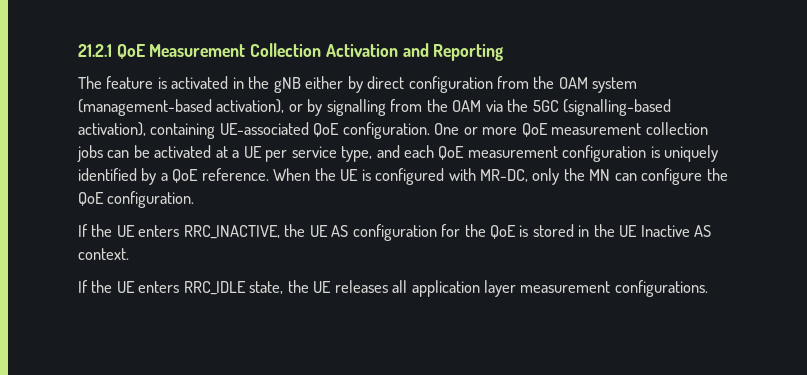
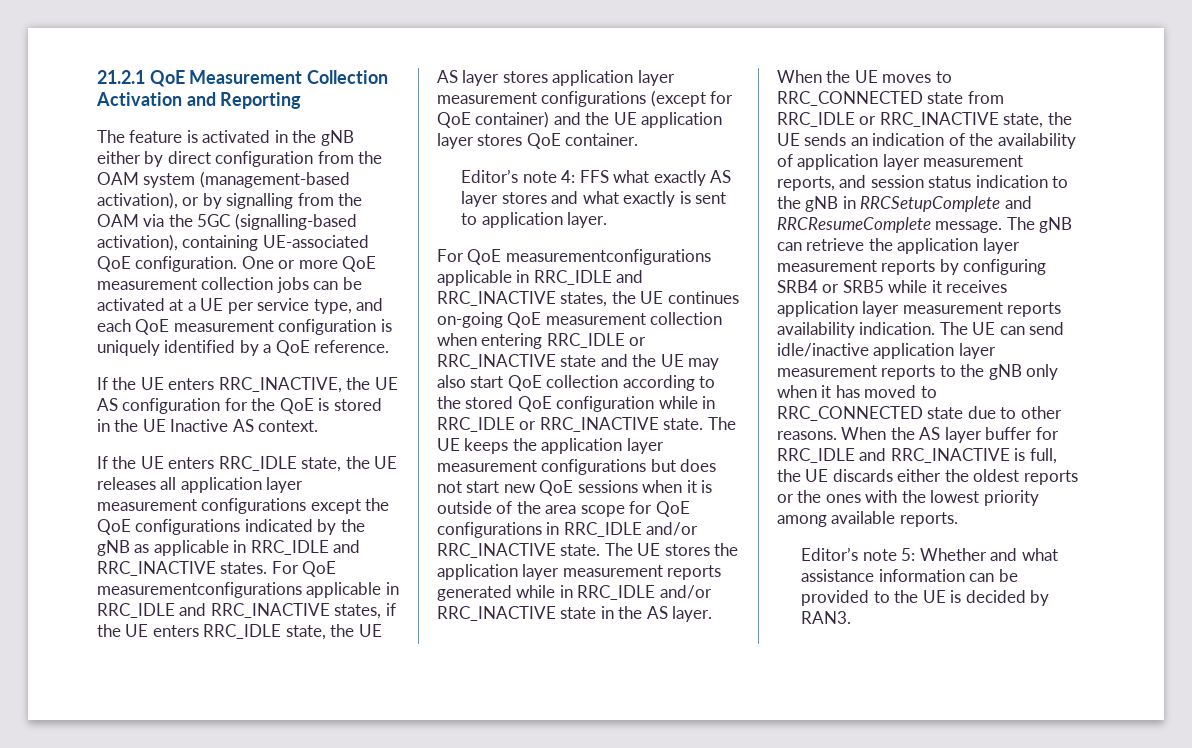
[273,168,728,185] [78,191,195,208] When the UE is configured with MR-DC, only the MN can configure the QoE configuration. -> (390, 346) none
[614,280,708,297] configurations. -> [201,498,390,514] [97,519,365,535] [97,540,361,556] [97,561,337,577] [97,582,399,598] [97,603,396,619] [97,624,382,640] [437,70,675,86] [437,90,734,107] [437,111,723,128] [437,133,639,149] [461,169,732,186] [461,191,727,207] [461,212,608,228] [437,249,711,265] [437,270,644,286] [437,291,739,307] [437,312,723,328] [437,333,647,349] [437,354,720,370] [437,375,716,391] [437,396,716,412] [437,417,736,432] [437,438,664,454] [437,459,717,475] [437,480,713,496] [437,501,690,517] [437,522,699,538] [437,543,739,558] [437,564,722,580] [437,585,712,601] [437,606,713,622] [777,70,952,83] [777,91,1004,106] [777,112,1072,128] [777,133,1076,149] [777,154,1024,170] [777,175,1069,191] [777,196,1032,212] [777,217,1073,233] [777,238,1020,254] [777,259,1047,275] [777,280,1008,293] [777,301,1062,317] [777,322,1065,338] [777,343,996,359] [777,364,1059,380] [777,385,937,398] [777,406,1062,421] [777,427,1059,443] [777,448,1057,464] [777,469,1078,485] [777,490,1039,506] [777,511,958,527] [801,547,1058,561] [801,569,1018,582] [801,590,1050,606] [801,611,852,624] configurations except the QoE configurations indicated by the gNB as applicable in RRC_IDLE and RRC_INACTIVE states. For QoE measurementconfigurations applicable in RRC_IDLE and RRC_INACTIVE states, if the UE enters RRC_IDLE state, the UE AS layer stores application layer measurement configurations (except for QoE container) and the UE application layer stores QoE container. // Editor’s note 4: FFS what exactly AS layer stores and what exactly is sent to application layer. // For QoE measurementconfigurations applicable in RRC_IDLE and RRC_INACTIVE states, the UE continues on-going QoE measurement collection when entering RRC_IDLE or RRC_INACTIVE state and the UE may also start QoE collection according to the stored QoE configuration while in RRC_IDLE or RRC_INACTIVE state. The UE keeps the application layer measurement configurations but does not start new QoE sessions when it is outside of the area scope for QoE configurations in RRC_IDLE and/or RRC_INACTIVE state. The UE stores the application layer measurement reports generated while in RRC_IDLE and/or RRC_INACTIVE state in the AS layer. When the UE moves to RRC_CONNECTED state from RRC_IDLE or RRC_INACTIVE state, the UE sends an indication of the availability of application layer measurement reports, and session status indication to the gNB in RRCSetupComplete and RRCResumeComplete message. The gNB can retrieve the application layer measurement reports by configuring SRB4 or SRB5 while it receives application layer measurement reports availability indication. The UE can send idle/inactive application layer measurement reports to the gNB only when it has moved to RRC_CONNECTED state due to other reasons. When the AS layer buffer for RRC_IDLE and RRC_INACTIVE is full, the UE discards either the oldest reports or the ones with the lowest priority among available reports. // Editor’s note 5: Whether and what assistance information can be provided to the UE is decided by RAN3.

